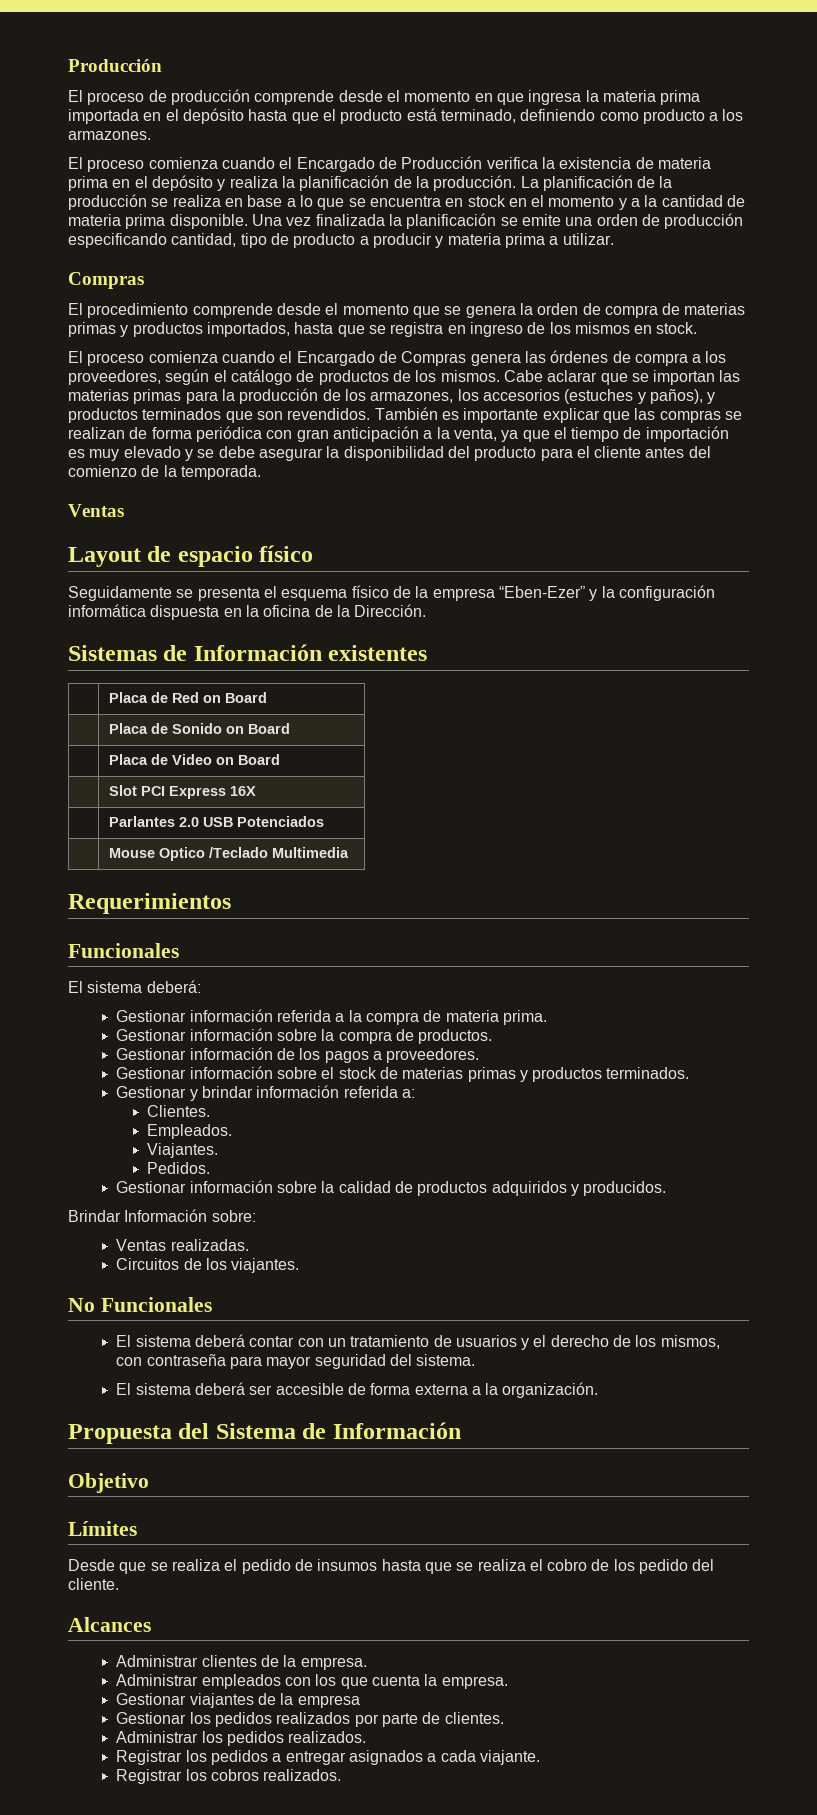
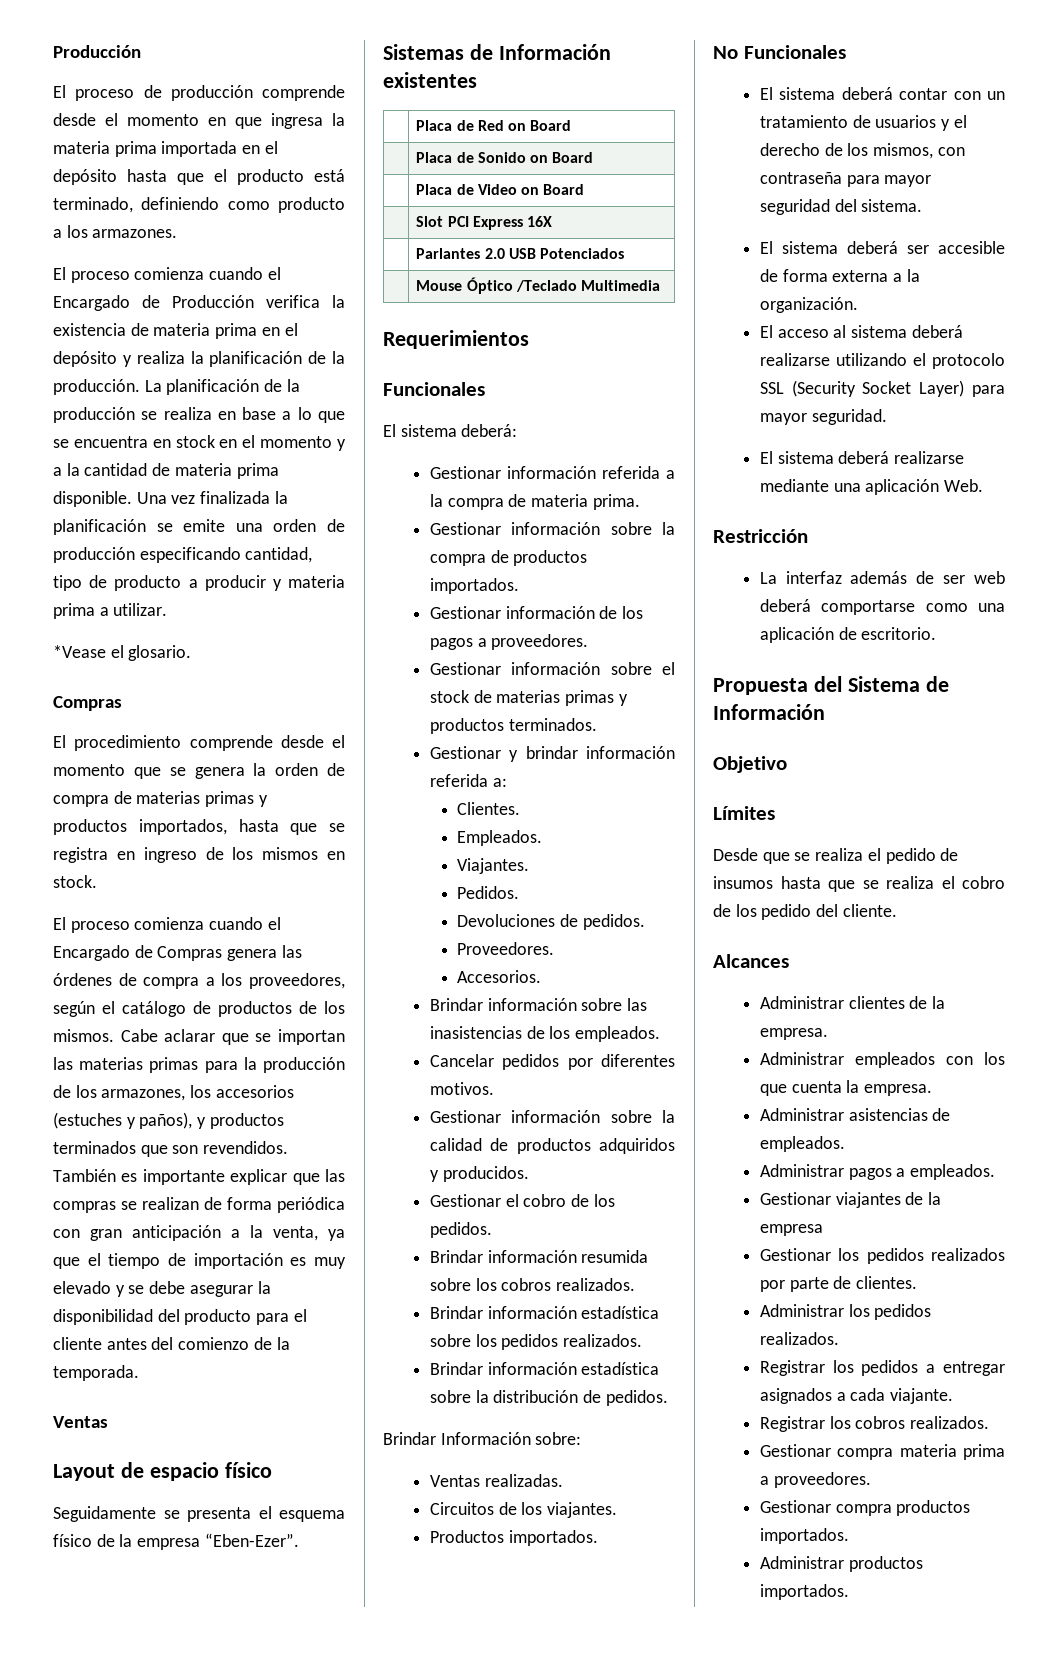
(614, 239) none -> [53,645,192,661] // *Vease el glosario.
[498,585,715,601] [68,604,427,620] “Eben-Ezer” y la configuración informática dispuesta en la oficina de la Dirección. -> [204,1533,299,1547] “Eben-Ezer”.
[159,847,206,861] Optico -> [466,277,513,294] Óptico
[418,1029,493,1044] productos. -> [513,550,588,566] [429,578,519,594] productos importados.
(210, 1168) none -> [457,914,645,930] [457,942,555,955] [457,970,542,983] [429,998,647,1011] [429,1026,660,1042] [429,1054,675,1070] [429,1082,494,1095] // Devoluciones de pedidos. // Proveedores. // Accesorios. // Brindar información sobre las inasistencias de los empleados. // Cancelar pedidos por diferentes motivos.
(667, 1188) none -> [429,1194,615,1207] [429,1222,492,1238] [429,1250,649,1263] [429,1278,635,1291] [429,1306,660,1319] [429,1334,642,1350] [429,1362,660,1375] [429,1390,668,1406] // Gestionar el cobro de los pedidos. // Brindar información resumida sobre los cobros realizados. // Brindar información estadística sobre los pedidos realizados. // Brindar información estadística sobre la distribución de pedidos.
(300, 1265) none -> [429,1530,598,1546] // Productos importados.
(599, 1390) none -> [759,325,963,338] [759,353,1005,369] [759,380,1005,397] [759,409,887,425] [759,451,964,464] [759,479,983,495] [713,529,808,543] [759,571,1005,584] [759,599,1005,615] [759,627,937,643] // El acceso al sistema deberá realizarse utilizando el protocolo SSL (Security Socket Layer) para mayor seguridad. // El sistema deberá realizarse mediante una aplicación Web. // Restricción // La interfaz además de ser web deberá comportarse como una aplicación de escritorio.
(508, 1682) none -> [759,1108,951,1121] [759,1136,845,1152] [759,1164,995,1180] // Administrar asistencias de empleados. // Administrar pagos a empleados.
(342, 1775) none -> [759,1444,1005,1460] [759,1472,871,1488] [759,1500,971,1516] [759,1528,849,1544] [759,1556,923,1572] [759,1584,849,1600] // Gestionar compra materia prima a proveedores. // Gestionar compra productos importados. // Administrar productos importados.

